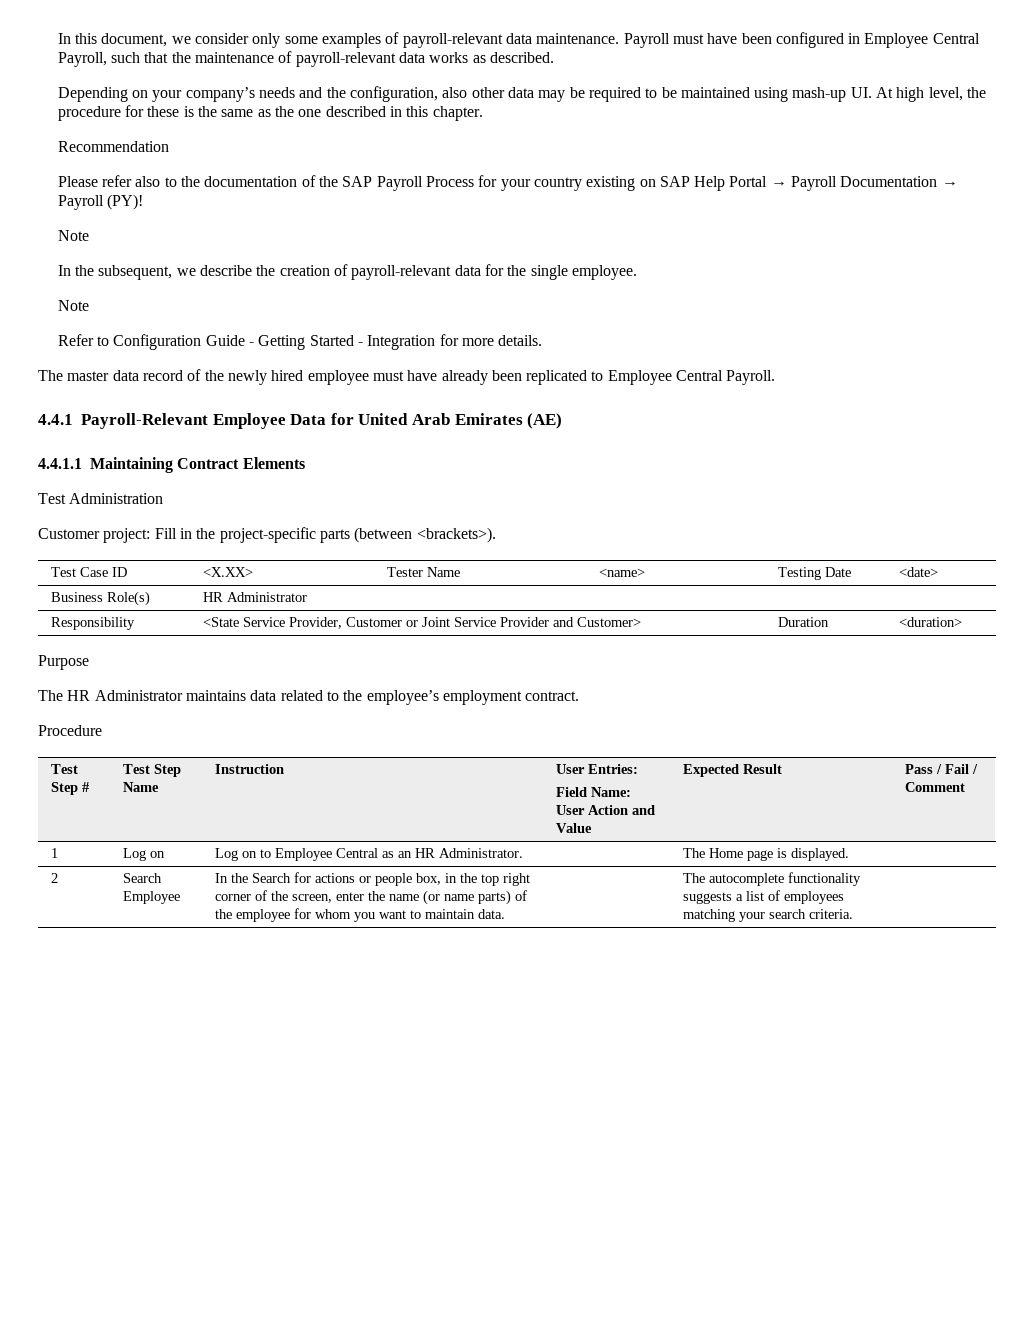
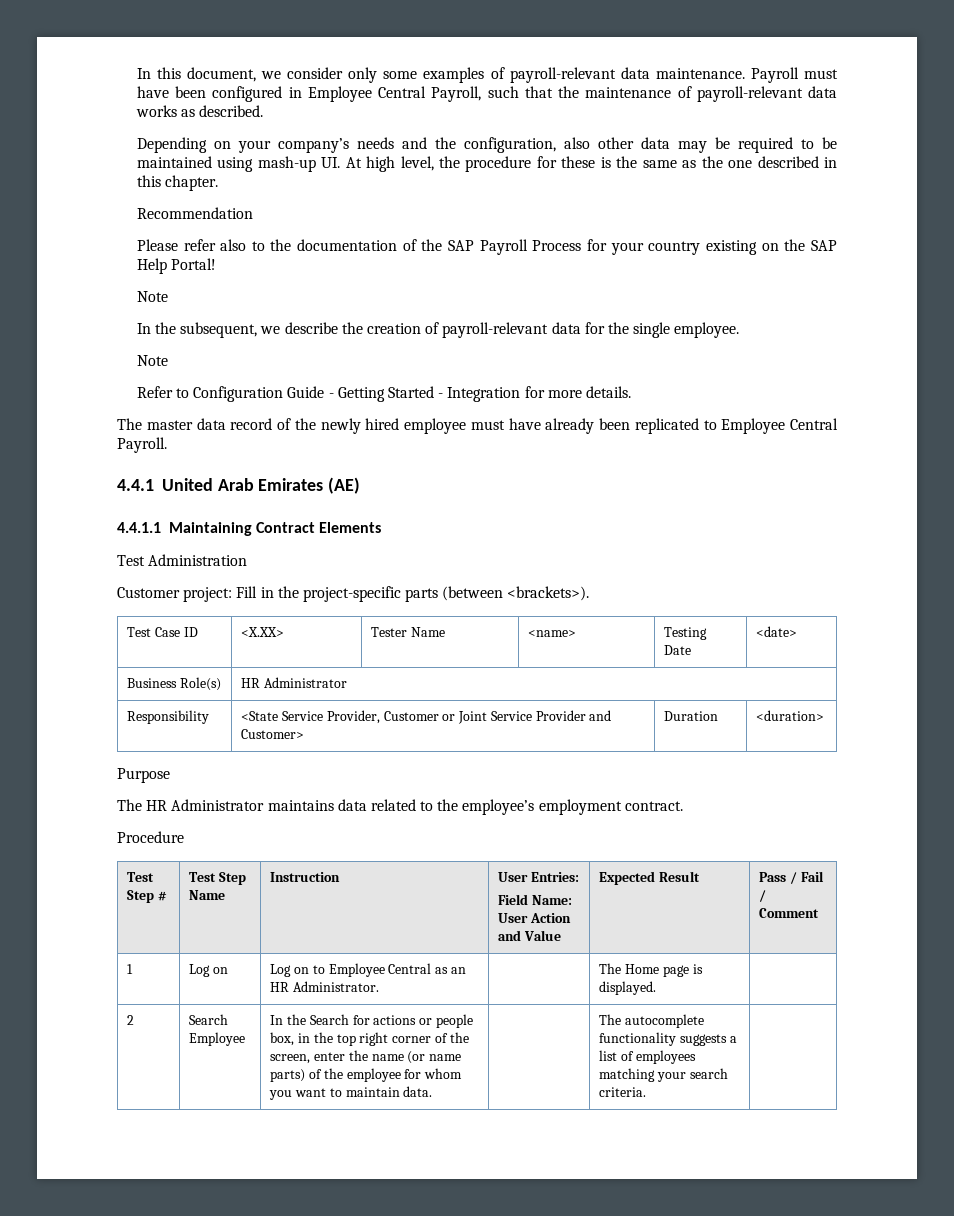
(656, 183) none -> [784,239,806,251] the
[729,176,958,191] [57,194,144,210] Portal → Payroll Documentation → Payroll (PY)! -> [171,258,217,270] Portal!
[81,413,354,429] Payroll-Relevant Employee Data for -> (154, 485) none

